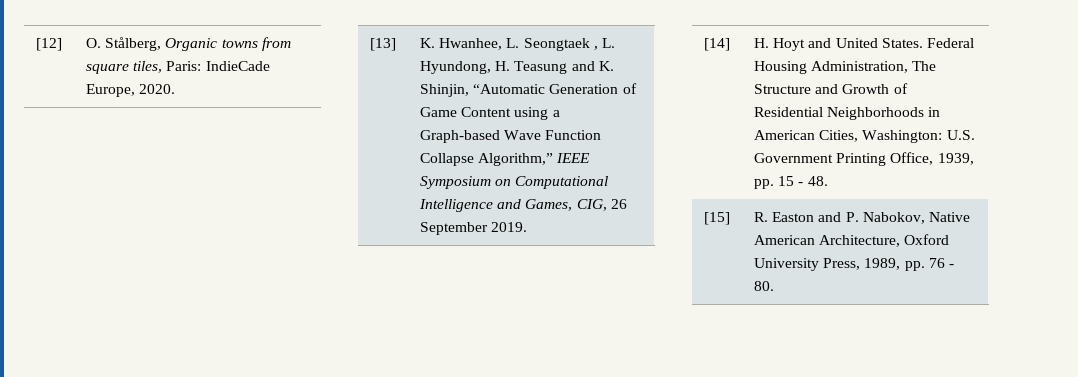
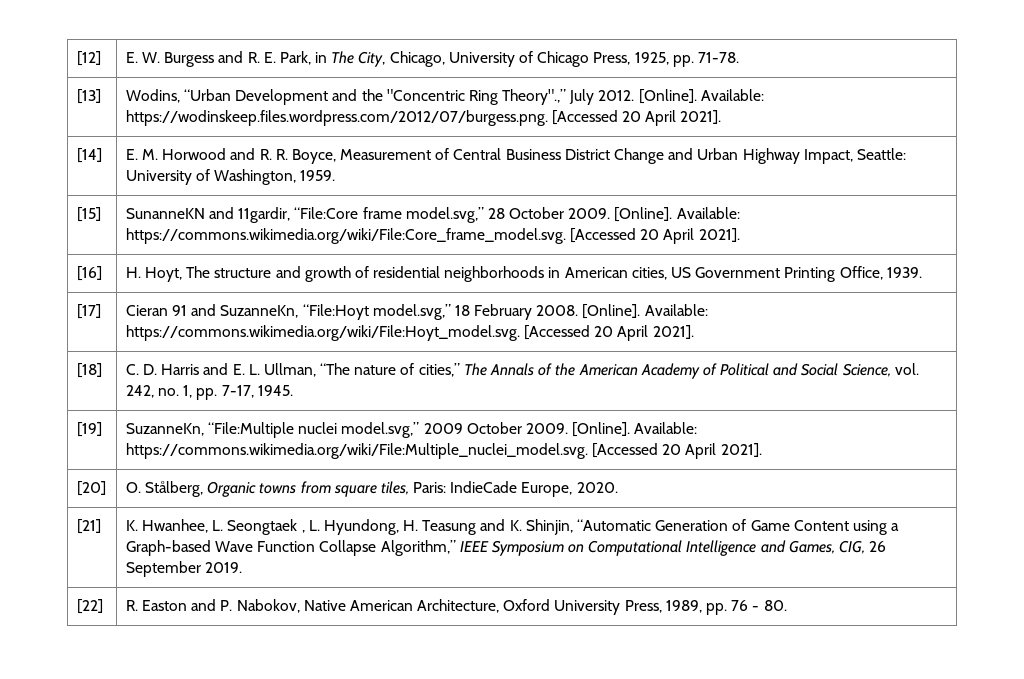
(62, 44) none -> [125,51,739,67] [76,89,101,104] [125,89,764,105] [125,110,722,126] [76,148,102,163] [125,148,906,164] [125,169,336,185] [76,207,101,222] [125,207,740,223] [125,228,740,244] [76,266,102,281] [125,266,922,282] [76,304,101,319] [125,304,708,320] [125,325,694,341] [76,363,102,378] [125,363,919,379] [125,385,293,400] [76,422,102,437] [125,422,698,438] [125,443,762,459] [76,481,106,496] | E. W. Burgess and R. E. Park, in The City, Chicago, University of Chicago Press, 1925, pp. 71-78. // [13] | Wodins, “Urban Development and the "Concentric Ring Theory".,” July 2012. [Online]. Available: https://wodinskeep.files.wordpress.com/2012/07/burgess.png. [Accessed 20 April 2021]. // [14] | E. M. Horwood and R. R. Boyce, Measurement of Central Business District Change and Urban Highway Impact, Seattle: University of Washington, 1959. // [15] | SunanneKN and 11gardir, “File:Core frame model.svg,” 28 October 2009. [Online]. Available: https://commons.wikimedia.org/wiki/File:Core_frame_model.svg. [Accessed 20 April 2021]. // [16] | H. Hoyt, The structure and growth of residential neighborhoods in American cities, US Government Printing Office, 1939. // [17] | Cieran 91 and SuzanneKn, “File:Hoyt model.svg,” 18 February 2008. [Online]. Available: https://commons.wikimedia.org/wiki/File:Hoyt_model.svg. [Accessed 20 April 2021]. // [18] | C. D. Harris and E. L. Ullman, “The nature of cities,” The Annals of the American Academy of Political and Social Science, vol. 242, no. 1, pp. 7-17, 1945. // [19] | SuzanneKn, “File:Multiple nuclei model.svg,” 2009 October 2009. [Online]. Available: https://commons.wikimedia.org/wiki/File:Multiple_nuclei_model.svg. [Accessed 20 April 2021]. // [20]
[369,38,396,51] [13] -> [76,519,101,534] [21]
[703,38,730,51] [753,38,974,51] [753,61,937,74] [753,83,908,94] [753,107,941,120] [753,130,975,143] [753,152,974,166] [753,176,828,189] [703,212,730,225] [14] | H. Hoyt and United States. Federal Housing Administration, The Structure and Growth of Residential Neighborhoods in American Cities, Washington: U.S. Government Printing Office, 1939, pp. 15 - 48. // [15] -> [76,599,103,614] [22]

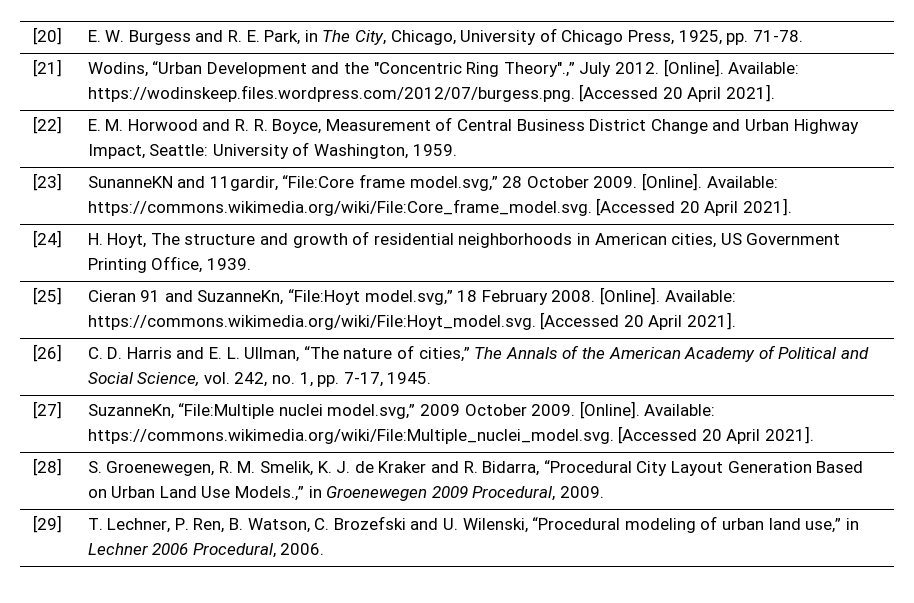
[76,51,101,66] [12] -> [32,27,62,45] [20]
[76,89,101,104] [13] -> [32,59,62,77] [21]
[76,148,102,163] [14] -> [32,116,62,134] [22]
[76,207,101,222] [15] -> [32,173,62,191] [23]
[76,266,102,281] [16] -> [32,230,62,248] [24]
[76,304,101,319] [17] -> [32,287,62,305] [25]
[76,363,102,378] [18] -> [32,344,62,362] [26]
[76,422,102,437] [19] -> [32,401,62,419] [27]
[76,481,106,496] [125,481,618,497] [76,519,101,534] [125,519,900,535] [125,540,887,556] [125,561,242,577] [76,599,103,614] [125,599,787,615] [20] | O. Stålberg, Organic towns from square tiles, Paris: IndieCade Europe, 2020. // [21] | K. Hwanhee, L. Seongtaek , L. Hyundong, H. Teasung and K. Shinjin, “Automatic Generation of Game Content using a Graph-based Wave Function Collapse Algorithm,” IEEE Symposium on Computational Intelligence and Games, CIG, 26 September 2019. // [22] | R. Easton and P. Nabokov, Native American Architecture, Oxford University Press, 1989, pp. 76 - 80. -> [32,458,62,476] [87,460,864,476] [87,486,604,501] [32,515,62,533] [87,516,859,533] [87,543,325,558] [28] | S. Groenewegen, R. M. Smelik, K. J. de Kraker and R. Bidarra, “Procedural City Layout Generation Based on Urban Land Use Models.,” in Groenewegen 2009 Procedural, 2009. // [29] | T. Lechner, P. Ren, B. Watson, C. Brozefski and U. Wilenski, “Procedural modeling of urban land use,” in Lechner 2006 Procedural, 2006.

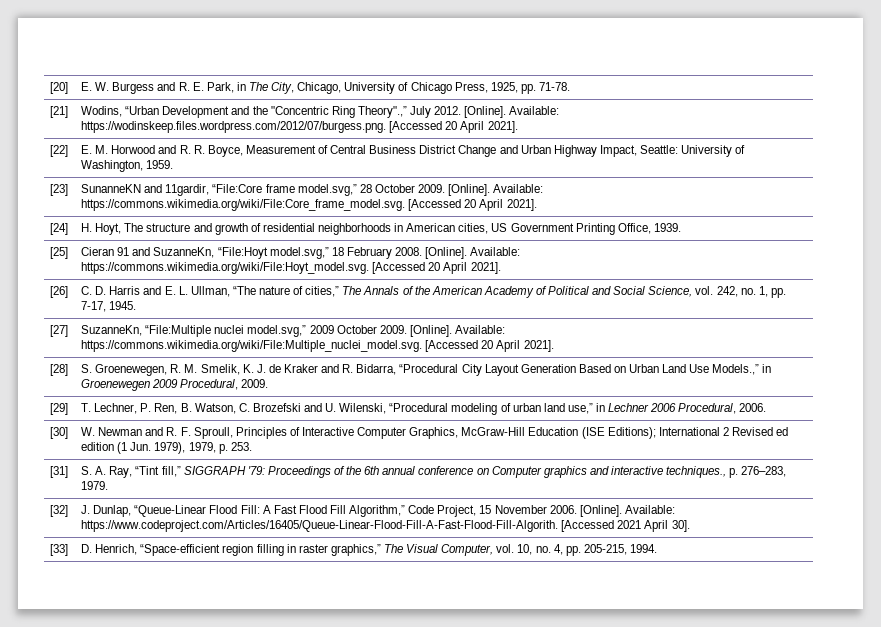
(325, 549) none -> [50,427,69,439] [81,427,789,439] [81,442,252,454] [50,466,69,478] [81,466,787,478] [81,481,109,490] [50,505,69,517] [81,505,675,517] [81,520,690,532] [50,544,69,556] [81,544,657,556] // [30] | W. Newman and R. F. Sproull, Principles of Interactive Computer Graphics, McGraw-Hill Education (ISE Editions); International 2 Revised ed edition (1 Jun. 1979), 1979, p. 253. // [31] | S. A. Ray, “Tint fill,” SIGGRAPH '79: Proceedings of the 6th annual conference on Computer graphics and interactive techniques., p. 276–283, 1979. // [32] | J. Dunlap, “Queue-Linear Flood Fill: A Fast Flood Fill Algorithm,” Code Project, 15 November 2006. [Online]. Available: https://www.codeproject.com/Articles/16405/Queue-Linear-Flood-Fill-A-Fast-Flood-Fill-Algorith. [Accessed 2021 April 30]. // [33] | D. Henrich, “Space-efficient region filling in raster graphics,” The Visual Computer, vol. 10, no. 4, pp. 205-215, 1994.

